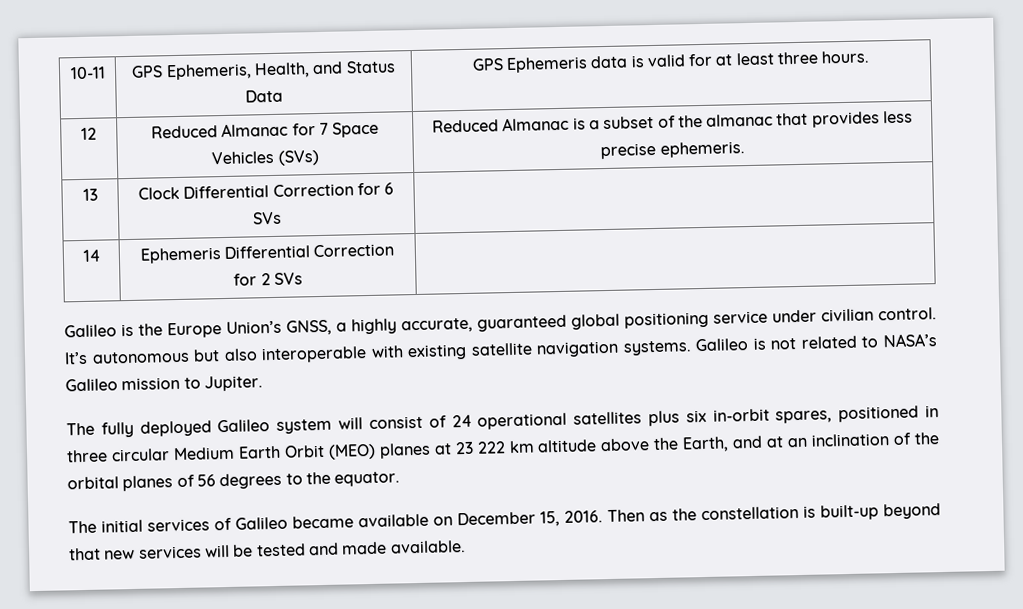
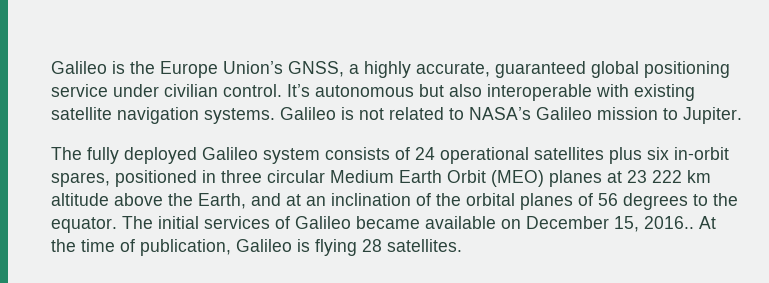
[69,66,106,80] [131,60,396,81] [245,89,283,103] [471,50,871,74] [81,127,97,140] [150,121,380,139] [211,150,320,166] [431,110,914,133] [600,141,745,160] [82,188,98,201] [137,182,395,200] [252,211,282,225] [82,249,101,262] [139,243,395,264] [233,272,303,286] 10-11 | GPS Ephemeris, Health, and Status Data | GPS Ephemeris data is valid for at least three hours. // 12 | Reduced Almanac for 7 Space Vehicles (SVs) | Reduced Almanac is a subset of the almanac that provides less precise ephemeris. // 13 | Clock Differential Correction for 6 SVs | // 14 | Ephemeris Differential Correction for 2 SVs | // -> (51, 67) none
[338,415,423,430] will consist -> [325,147,390,160] consists
(401, 479) // -> (117, 225) none
[564,503,941,523] [69,540,466,561] 2016. Then as the constellation is built-up beyond that new services will be tested and made available. -> [644,216,716,229] [51,239,462,256] 2016.. At the time of publication, Galileo is flying 28 satellites.

